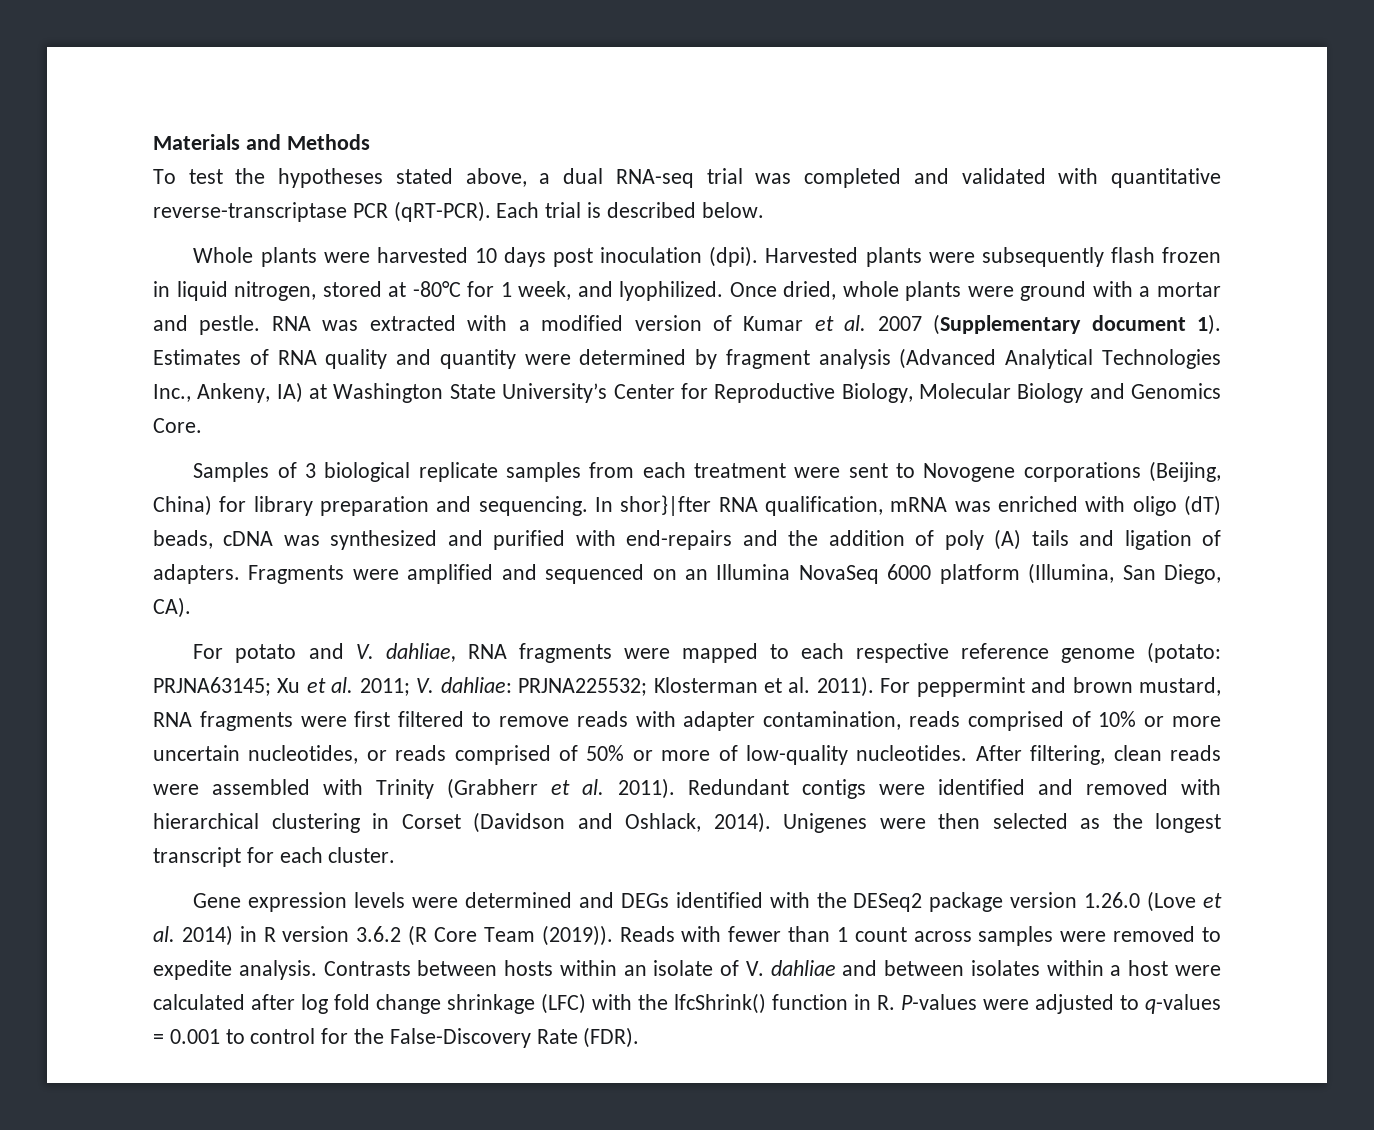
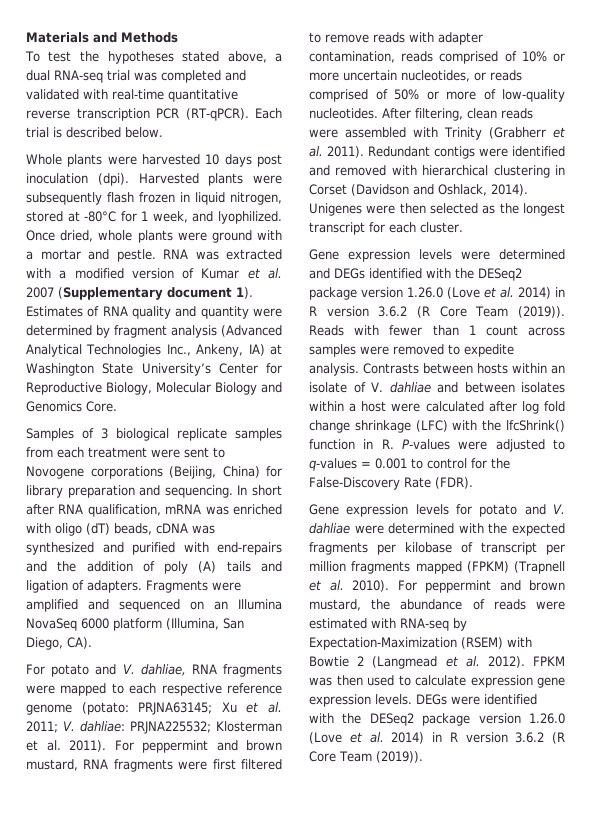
[1111,168,1221,188] [153,201,491,222] quantitative reverse-transcriptase PCR (qRT-PCR). -> [112,89,238,102] [26,108,249,121] real-time quantitative reverse transcription PCR (RT-qPCR).
[620,495,712,516] shor}|fter -> [251,485,282,496] [26,504,54,515] short after
(640, 1037) none -> [309,504,566,517] [309,523,565,536] [309,542,565,555] [309,561,566,574] [309,580,565,593] [309,599,565,611] [309,618,467,631] [309,637,532,650] [309,656,565,669] [309,675,565,688] [309,694,537,707] [309,713,565,726] [309,732,565,744] [309,751,423,763] // Gene expression levels for potato and V. dahliae were determined with the expected fragments per kilobase of transcript per million fragments mapped (FPKM) (Trapnell et al. 2010). For peppermint and brown mustard, the abundance of reads were estimated with RNA-seq by Expectation-Maximization (RSEM) with Bowtie 2 (Langmead et al. 2012). FPKM was then used to calculate expression gene expression levels. DEGs were identified with the DESeq2 package version 1.26.0 (Love et al. 2014) in R version 3.6.2 (R Core Team (2019)).

